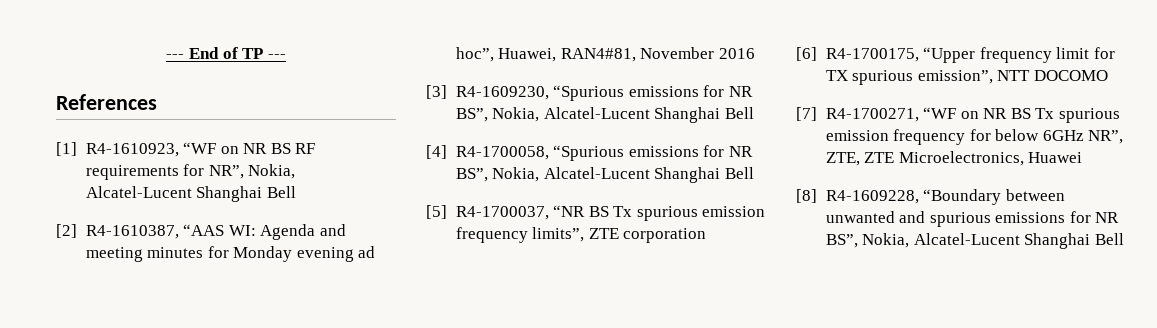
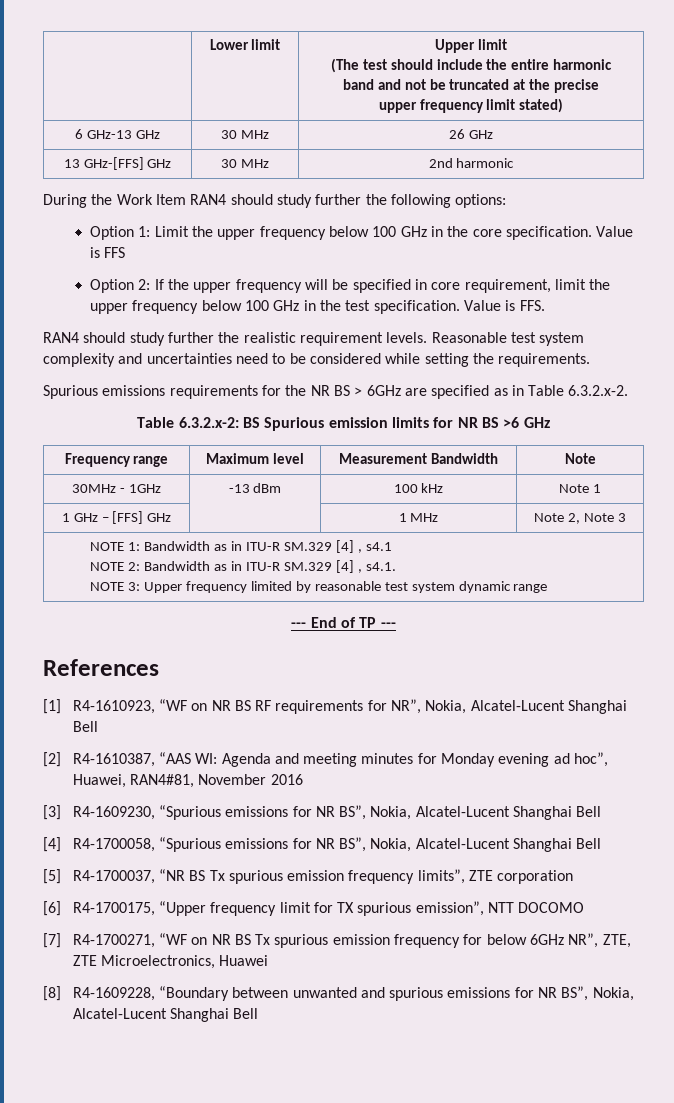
(166, 56) none -> [209,39,281,50] [435,39,507,53] [330,58,613,73] [342,79,600,93] [378,98,564,113] [75,129,160,139] [221,130,269,139] [449,129,493,139] [63,157,172,170] [221,159,269,168] [428,158,515,168] [43,194,507,208] [90,226,634,240] [90,247,126,258] [90,279,611,293] [90,300,545,314] [43,332,585,346] [43,353,591,367] [43,385,629,399] [137,417,550,431] [64,453,169,467] [206,453,304,464] [339,453,498,464] [564,453,596,464] [72,484,161,493] [228,483,282,493] [393,483,444,493] [559,484,601,493] [61,511,172,524] [398,513,439,522] [534,513,626,524] [90,540,392,553] [90,560,396,573] [90,581,548,593] | Lower limit | Upper limit // (The test should include the entire harmonic // band and not be truncated at the precise // upper frequency limit stated) // 6 GHz-13 GHz | 30 MHz | 26 GHz // 13 GHz-[FFS] GHz | 30 MHz | 2nd harmonic // During the Work Item RAN4 should study further the following options: // Option 1: Limit the upper frequency below 100 GHz in the core specification. Value is FFS // Option 2: If the upper frequency will be specified in core requirement, limit the upper frequency below 100 GHz in the test specification. Value is FFS. // RAN4 should study further the realistic requirement levels. Reasonable test system complexity and uncertainties need to be considered while setting the requirements. // Spurious emissions requirements for the NR BS > 6GHz are specified as in Table 6.3.2.x-2. // Table 6.3.2.x-2: BS Spurious emission limits for NR BS >6 GHz // Frequency range | Maximum level | Measurement Bandwidth | Note // 30MHz - 1GHz | -13 dBm | 100 kHz | Note 1 // 1 GHz – [FFS] GHz | | 1 MHz | Note 2, Note 3 // NOTE 1: Bandwidth as in ITU-R SM.329 [4] , s4.1 // NOTE 2: Bandwidth as in ITU-R SM.329 [4] , s4.1. // NOTE 3: Upper frequency limited by reasonable test system dynamic range //

